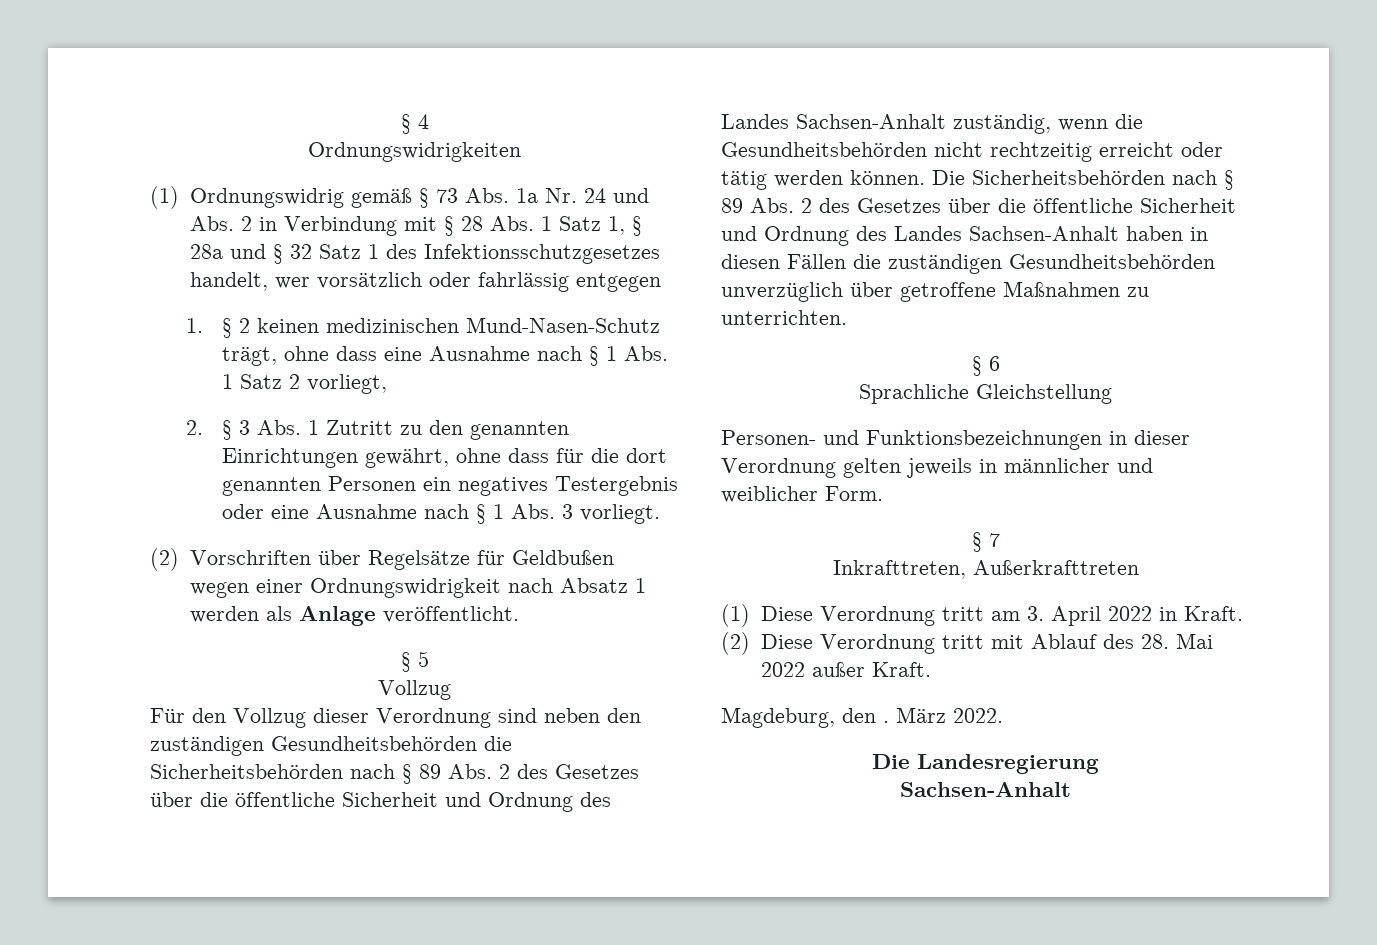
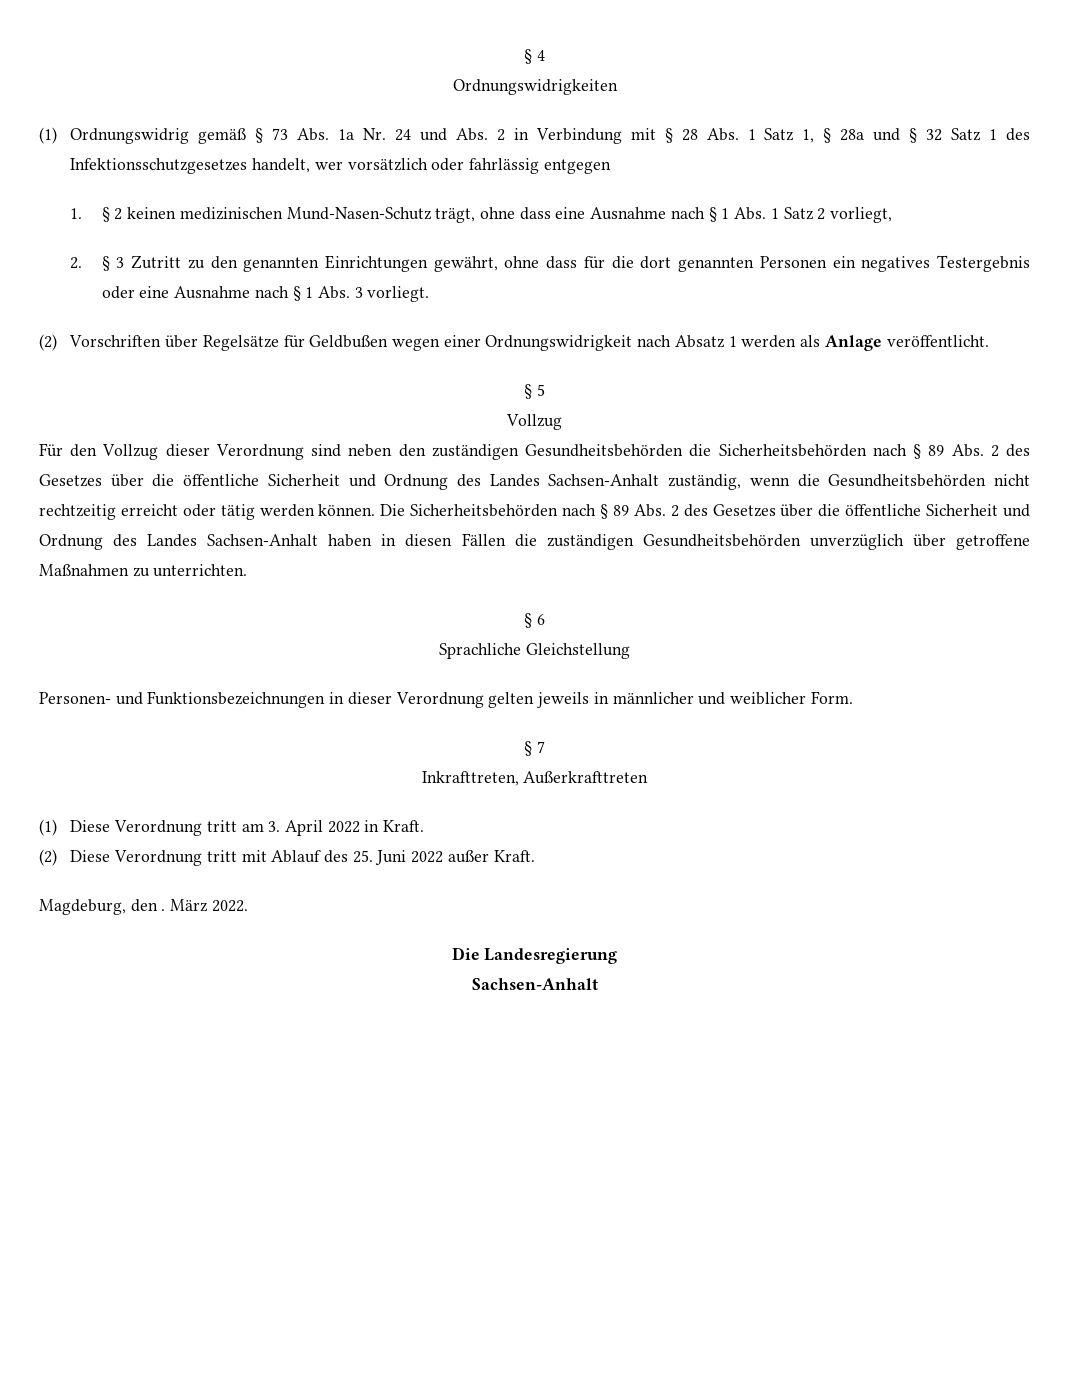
[256,420,319,435] Abs. 1 -> (125, 262) none
[1140,633,1213,649] 28. Mai -> [352,850,407,865] 25. Juni

